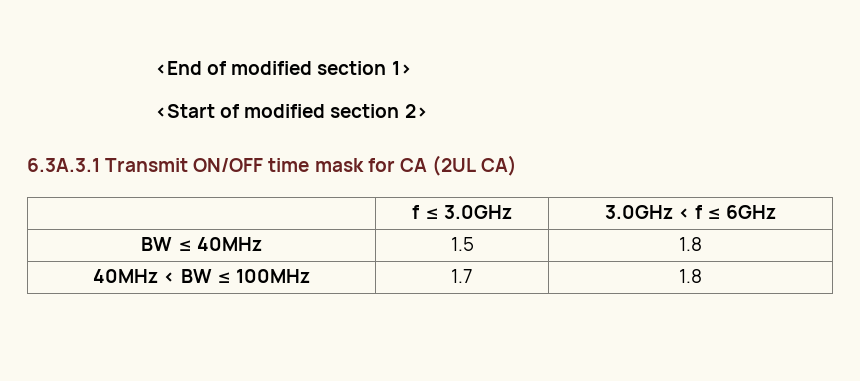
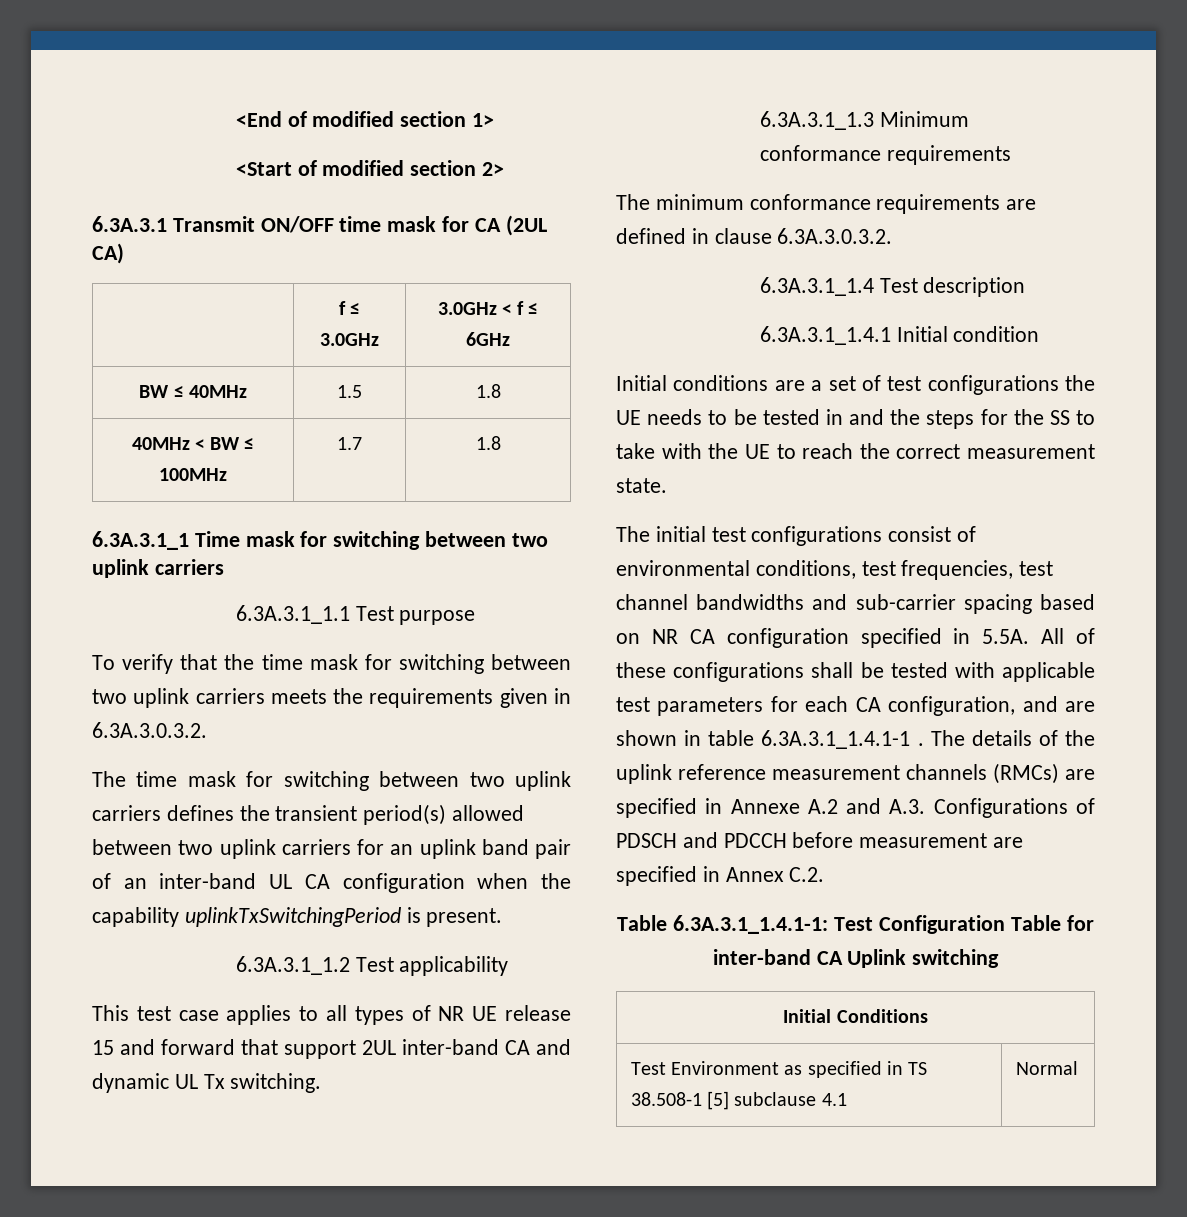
(702, 276) none -> [92,531,548,550] [92,559,224,578] [235,605,476,625] [92,654,571,674] [92,688,571,708] [92,722,207,738] [92,771,571,791] [92,804,525,825] [92,839,571,859] [92,873,571,893] [92,907,503,927] [235,956,509,976] [92,1005,571,1025] [92,1039,571,1059] [92,1073,322,1093] [759,111,969,130] [759,145,1011,165] [616,194,1037,214] [616,228,893,244] [759,277,1026,297] [759,326,1040,345] [616,375,1095,395] [616,409,1095,429] [616,443,1095,459] [616,478,667,493] [616,526,977,546] [616,560,1054,580] [616,594,1095,614] [616,628,1095,648] [616,662,1095,682] [616,696,1095,716] [616,730,1095,749] [616,763,1095,784] [616,798,1095,818] [616,832,1024,848] [616,866,825,886] [617,915,1094,934] [712,949,1000,968] [783,1009,928,1023] [630,1061,928,1078] [630,1091,847,1110] [1015,1061,1078,1075] // 6.3A.3.1_1 Time mask for switching between two uplink carriers // 6.3A.3.1_1.1 Test purpose // To verify that the time mask for switching between two uplink carriers meets the requirements given in 6.3A.3.0.3.2. // The time mask for switching between two uplink carriers defines the transient period(s) allowed between two uplink carriers for an uplink band pair of an inter-band UL CA configuration when the capability uplinkTxSwitchingPeriod is present. // 6.3A.3.1_1.2 Test applicability // This test case applies to all types of NR UE release 15 and forward that support 2UL inter-band CA and dynamic UL Tx switching. // 6.3A.3.1_1.3 Minimum conformance requirements // The minimum conformance requirements are defined in clause 6.3A.3.0.3.2. // 6.3A.3.1_1.4 Test description // 6.3A.3.1_1.4.1 Initial condition // Initial conditions are a set of test configurations the UE needs to be tested in and the steps for the SS to take with the UE to reach the correct measurement state. // The initial test configurations consist of environmental conditions, test frequencies, test channel bandwidths and sub-carrier spacing based on NR CA configuration specified in 5.5A. All of these configurations shall be tested with applicable test parameters for each CA configuration, and are shown in table 6.3A.3.1_1.4.1-1 . The details of the uplink reference measurement channels (RMCs) are specified in Annexe A.2 and A.3. Configurations of PDSCH and PDCCH before measurement are specified in Annex C.2. // Table 6.3A.3.1_1.4.1-1: Test Configuration Table for inter-band CA Uplink switching // Initial Conditions // Test Environment as specified in TS 38.508-1 [5] subclause 4.1 | Normal

